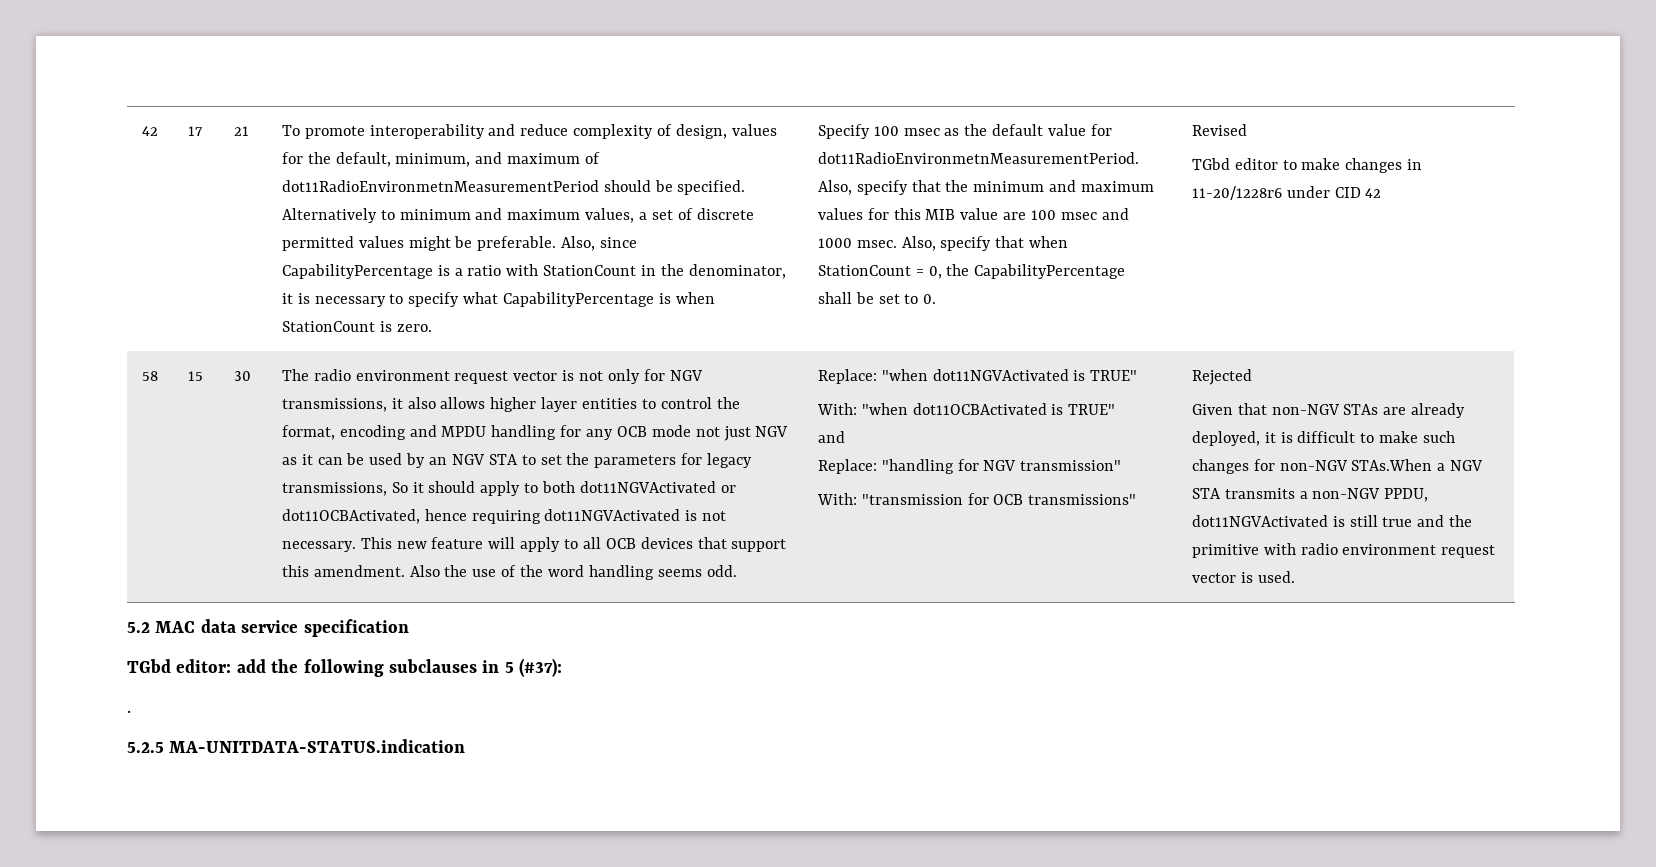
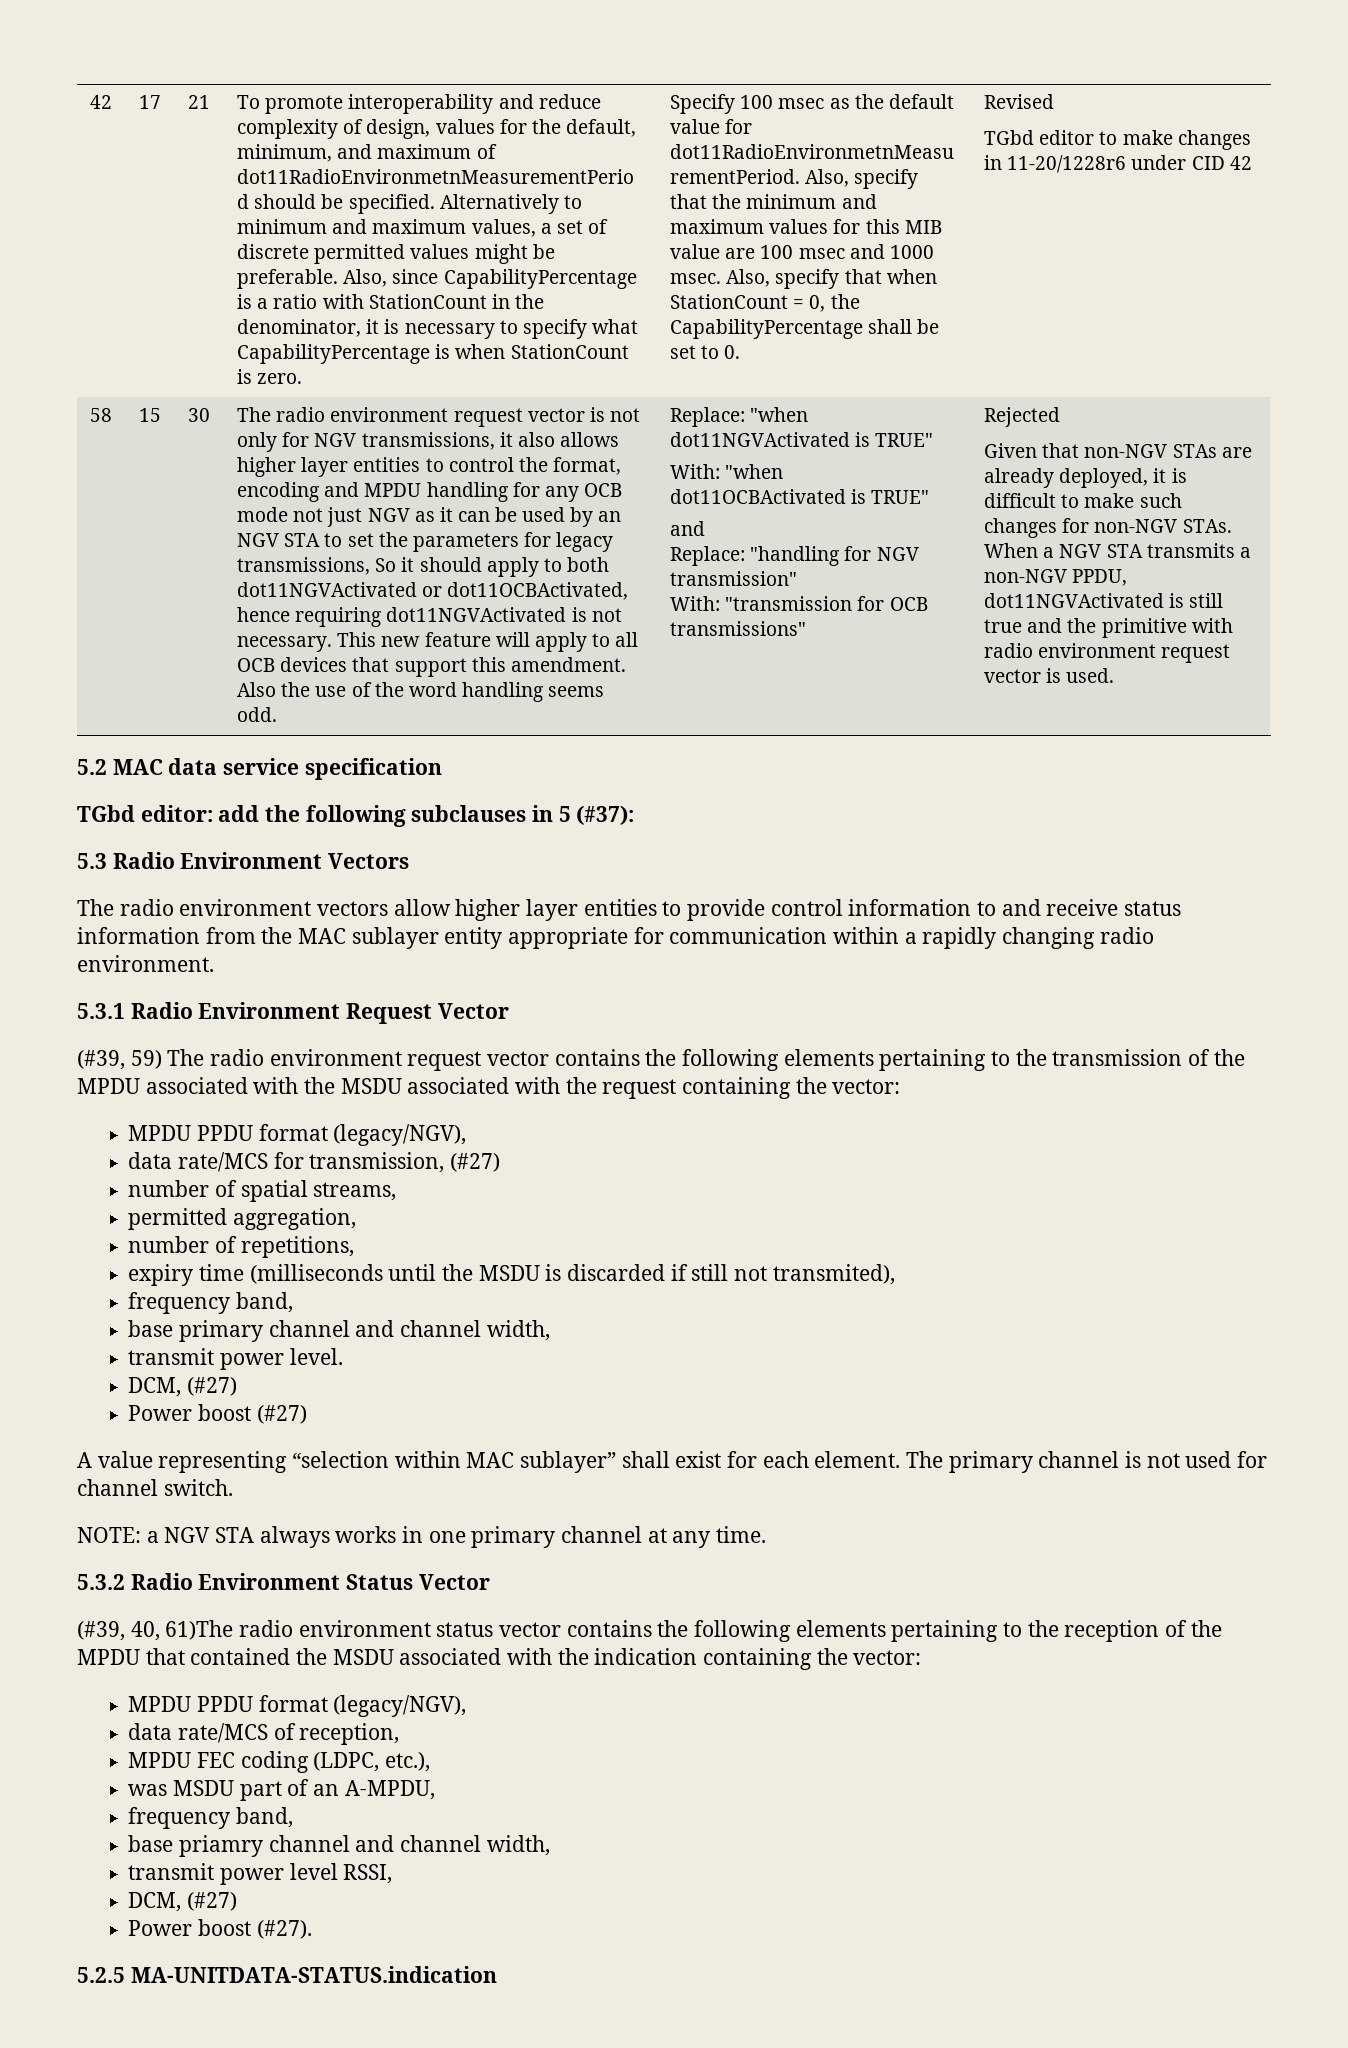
[1351,459,1433,471] STAs.When -> [1182,519,1232,533] [984,543,1039,558] STAs. When
[127,710,131,713] . -> [77,852,410,869] [77,899,1182,921] [77,927,1154,949] [77,955,214,972] [77,1002,509,1024] [77,1049,1245,1071] [77,1077,901,1099] [128,1124,467,1146] [128,1152,501,1173] [128,1180,397,1202] [128,1208,357,1230] [128,1236,354,1258] [128,1264,895,1286] [128,1292,294,1314] [128,1320,550,1342] [128,1348,343,1370] [128,1377,238,1397] [128,1404,307,1424] [77,1451,1268,1473] [77,1479,233,1496] [77,1526,767,1548] [77,1573,490,1590] [77,1620,1222,1642] [77,1648,922,1670] [128,1695,467,1717] [128,1723,400,1745] [128,1751,431,1773] [128,1779,435,1801] [128,1807,294,1829] [128,1835,550,1857] [128,1863,393,1885] [128,1892,238,1912] [128,1919,312,1939] 5.3 Radio Environment Vectors // The radio environment vectors allow higher layer entities to provide control information to and receive status information from the MAC sublayer entity appropriate for communication within a rapidly changing radio environment. // 5.3.1 Radio Environment Request Vector // (#39, 59) The radio environment request vector contains the following elements pertaining to the transmission of the MPDU associated with the MSDU associated with the request containing the vector: // MPDU PPDU format (legacy/NGV), // data rate/MCS for transmission, (#27) // number of spatial streams, // permitted aggregation, // number of repetitions, // expiry time (milliseconds until the MSDU is discarded if still not transmited), // frequency band, // base primary channel and channel width, // transmit power level. // DCM, (#27) // Power boost (#27) // A value representing “selection within MAC sublayer” shall exist for each element. The primary channel is not used for channel switch. // NOTE: a NGV STA always works in one primary channel at any time. // 5.3.2 Radio Environment Status Vector // (#39, 40, 61)The radio environment status vector contains the following elements pertaining to the reception of the MPDU that contained the MSDU associated with the indication containing the vector: // MPDU PPDU format (legacy/NGV), // data rate/MCS of reception, // MPDU FEC coding (LDPC, etc.), // was MSDU part of an A-MPDU, // frequency band, // base priamry channel and channel width, // transmit power level RSSI, // DCM, (#27) // Power boost (#27).

